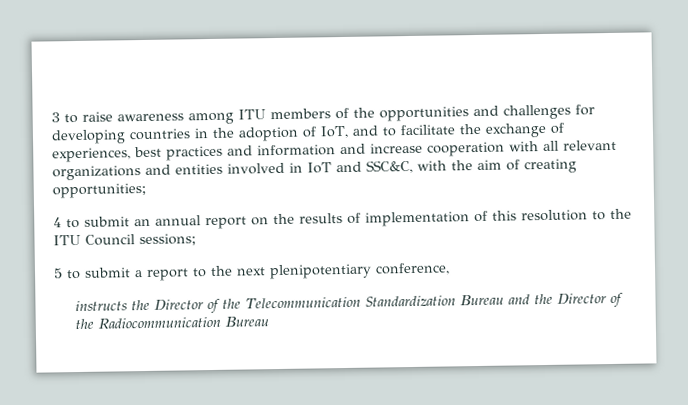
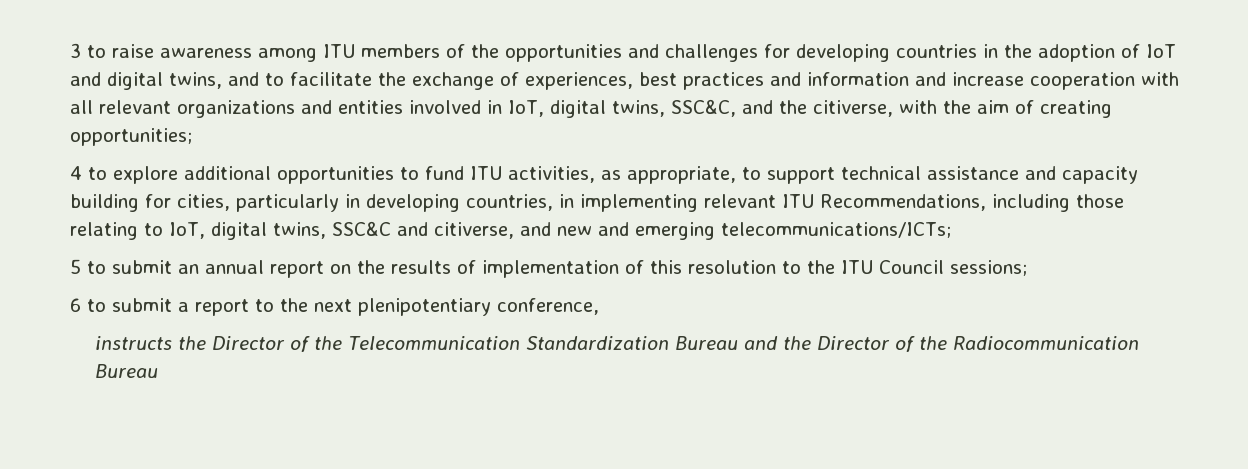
[320,125,349,139] IoT, -> [1146,44,1176,58] [70,72,222,90] IoT and digital twins,
[307,159,413,174] IoT and SSC&C, -> [508,99,893,118] IoT, digital twins, SSC&C, and the citiverse,
(80, 223) none -> [113,166,1138,184] [70,194,1124,212] [70,221,951,240] [70,259,106,274] explore additional opportunities to fund ITU activities, as appropriate, to support technical assistance and capacity building for cities, particularly in developing countries, in implementing relevant ITU Recommendations, including those relating to IoT, digital twins, SSC&C and citiverse, and new and emerging telecommunications/ICTs; // 5 to
[53,268,63,279] 5 -> [70,298,81,312] 6

